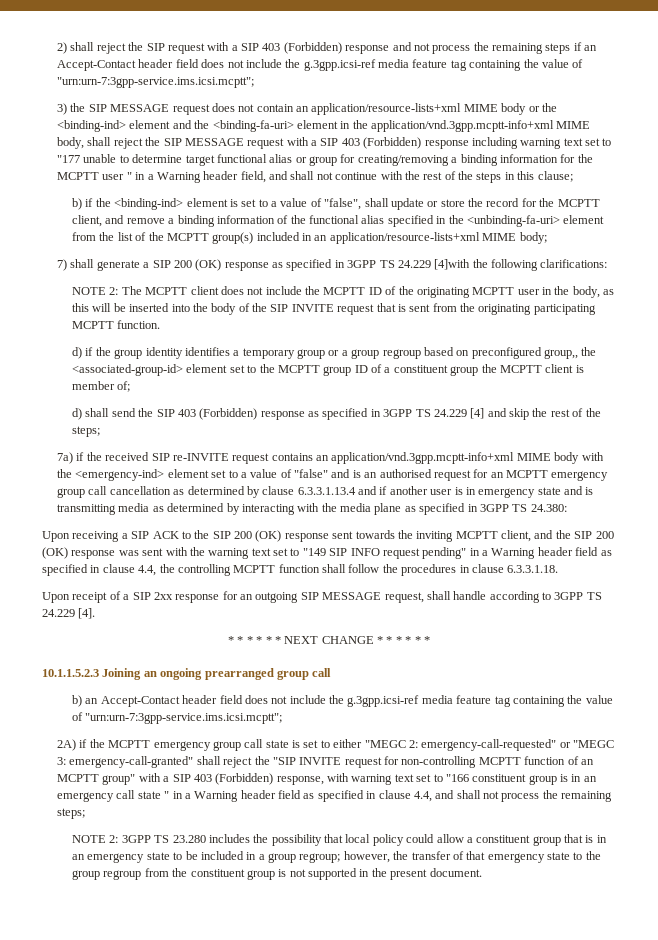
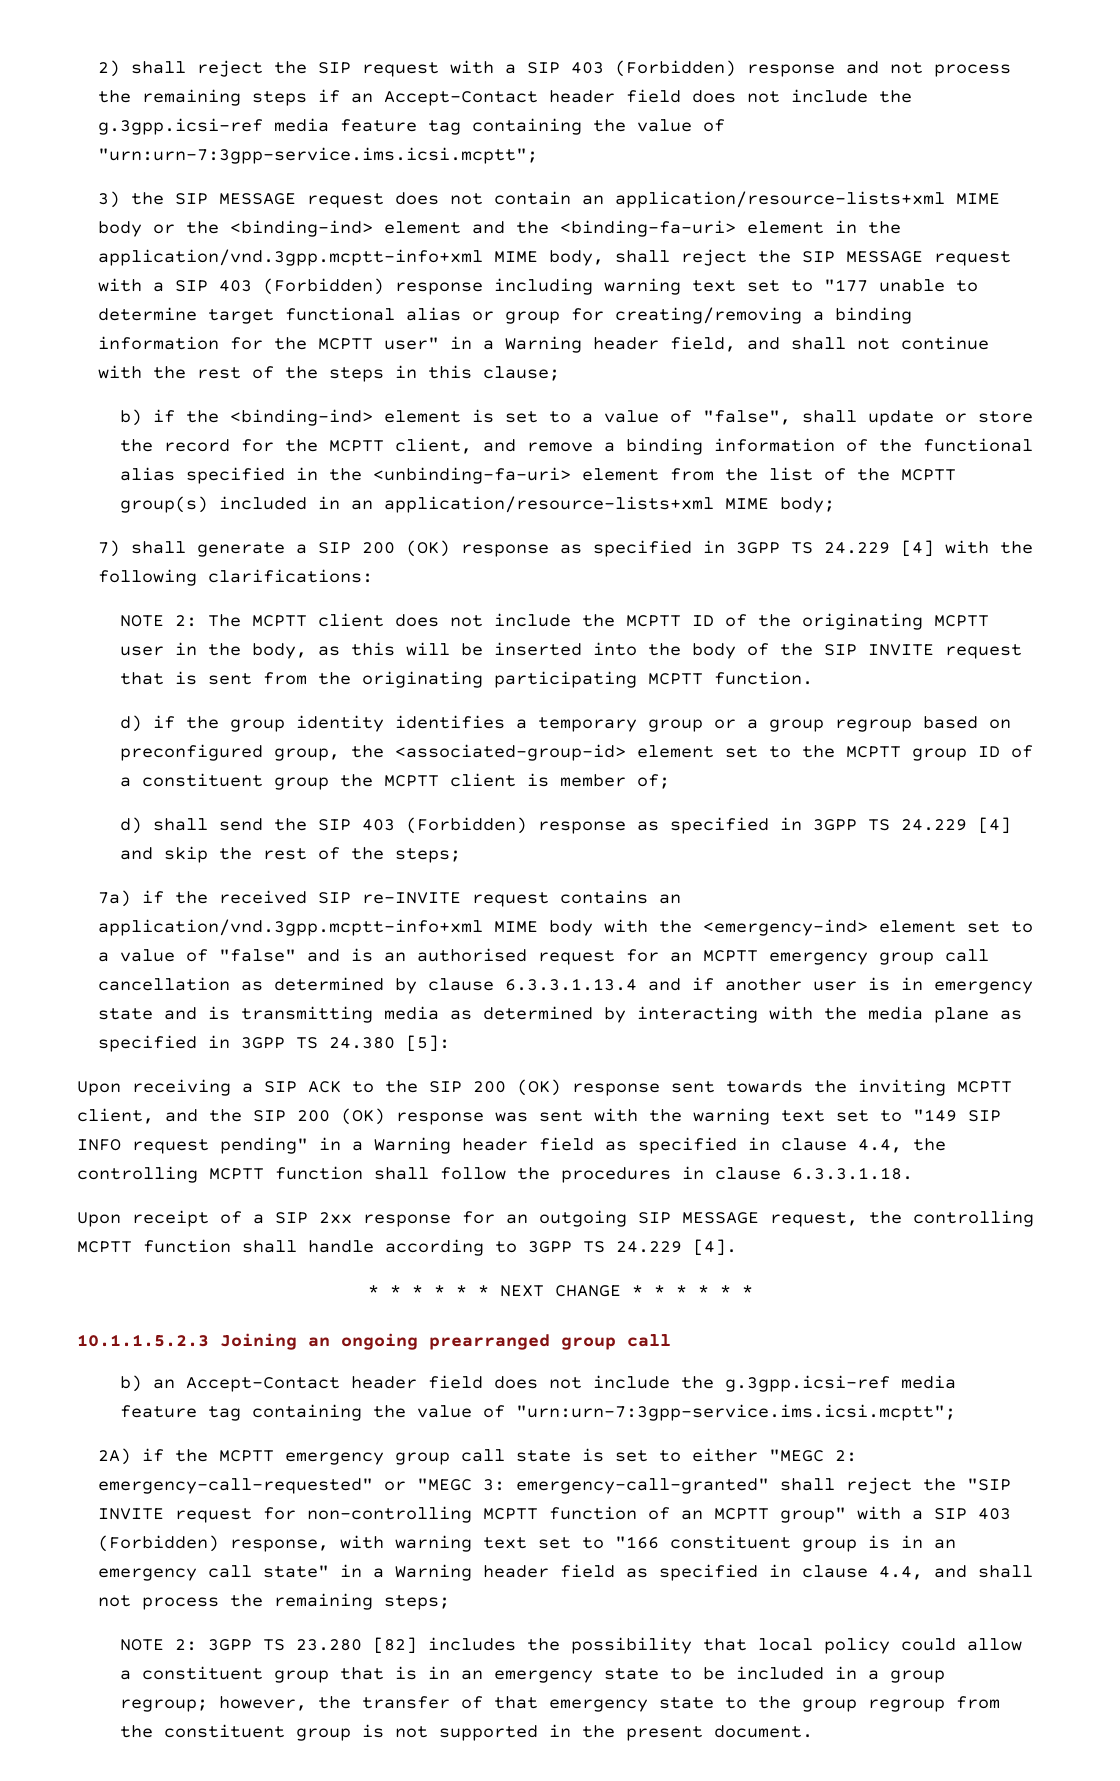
[102,172,132,180] user " -> [384,337,440,350] user"
[434,259,471,270] [4]with -> [901,540,990,557] [4] with
[544,349,579,359] group,, -> [273,748,340,761] group,
[530,504,567,512] 24.380: -> [329,1035,451,1052] 24.380 [5]:
(424, 597) none -> [869,1210,1034,1227] [77,1239,231,1253] the controlling MCPTT function
[137,791,170,799] state " -> [263,1565,330,1578] state"
(206, 839) none -> [372,1637,417,1654] [82]

